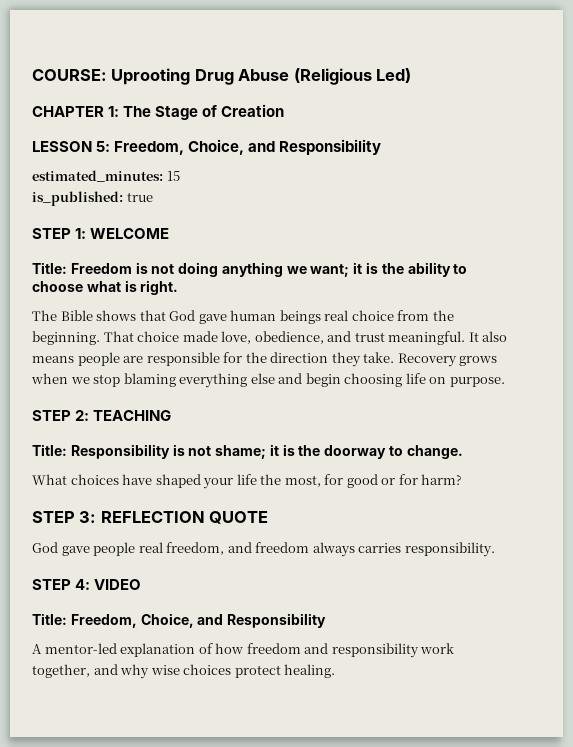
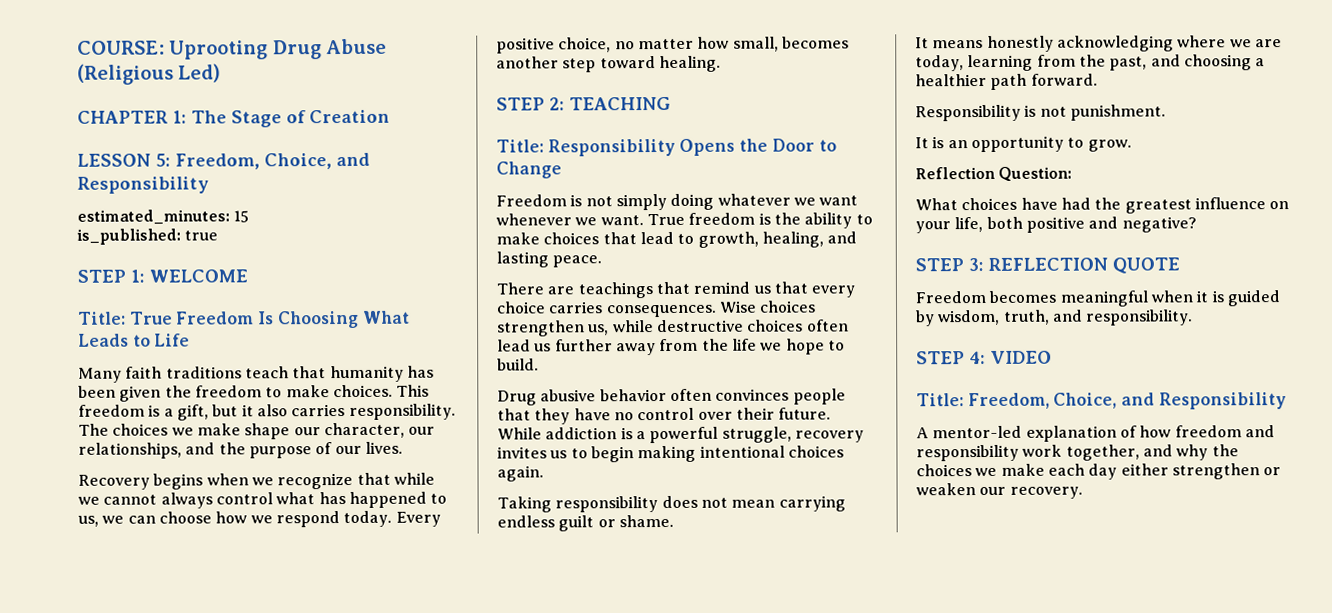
[70,262,468,277] [32,280,179,295] [32,310,454,324] [32,331,508,345] [32,352,498,367] [31,373,505,388] Freedom is not doing anything we want; it is the ability to choose what is right. // The Bible shows that God gave human beings real choice from the beginning. That choice made love, obedience, and trust meaningful. It also means people are responsible for the direction they take. Recovery grows when we stop blaming everything else and begin choosing life on purpose. -> [129,310,410,329] [78,333,191,347] [78,365,434,383] [78,384,430,402] [78,403,456,421] [78,422,436,440] [78,441,403,459] [78,472,435,490] [78,491,448,509] [78,510,441,528] [496,36,849,54] [496,55,721,73] True Freedom Is Choosing What Leads to Life // Many faith traditions teach that humanity has been given the freedom to make choices. This freedom is a gift, but it also carries responsibility. The choices we make shape our character, our relationships, and the purpose of our lives. // Recovery begins when we recognize that while we cannot always control what has happened to us, we can choose how we respond today. Every positive choice, no matter how small, becomes another step toward healing.
[172,444,463,459] [32,474,463,489] [32,511,269,524] [32,542,402,557] is not shame; it is the doorway to change. // What choices have shaped your life the most, for good or for harm? // STEP 3: REFLECTION QUOTE // God gave people real freedom, and freedom always carries -> [679,138,837,156] [496,161,562,179] [496,193,859,211] [496,212,873,229] [496,231,858,248] [496,251,603,268] [496,281,856,299] [496,300,817,318] [497,319,849,337] [497,338,845,356] [497,358,539,371] [497,388,846,406] [497,407,832,425] [497,426,864,444] [497,445,844,463] [497,465,544,482] [497,495,846,513] [497,514,674,532] [915,35,1282,52] [915,54,1266,72] [915,73,1098,90] [915,104,1166,122] [915,135,1132,153] [915,166,1073,182] [915,197,1290,214] [915,216,1197,234] [915,257,1180,274] [915,290,1281,307] [916,309,1083,327] Opens the Door to Change // Freedom is not simply doing whatever we want whenever we want. True freedom is the ability to make choices that lead to growth, healing, and lasting peace. // There are teachings that remind us that every choice carries consequences. Wise choices strengthen us, while destructive choices often lead us further away from the life we hope to build. // Drug abusive behavior often convinces people that they have no control over their future. While addiction is a powerful struggle, recovery invites us to begin making intentional choices again. // Taking responsibility does not mean carrying endless guilt or shame. // It means honestly acknowledging where we are today, learning from the past, and choosing a healthier path forward. // Responsibility is not punishment. // It is an opportunity to grow. // Reflection Question: // What choices have had the greatest influence on your life, both positive and negative? // STEP 3: REFLECTION QUOTE // Freedom becomes meaningful when it is guided by wisdom, truth, and
[150,664,336,678] wise choices protect healing. -> [1211,444,1239,457] [916,463,1282,480] [916,483,1083,499] the choices we make each day either strengthen or weaken our recovery.

